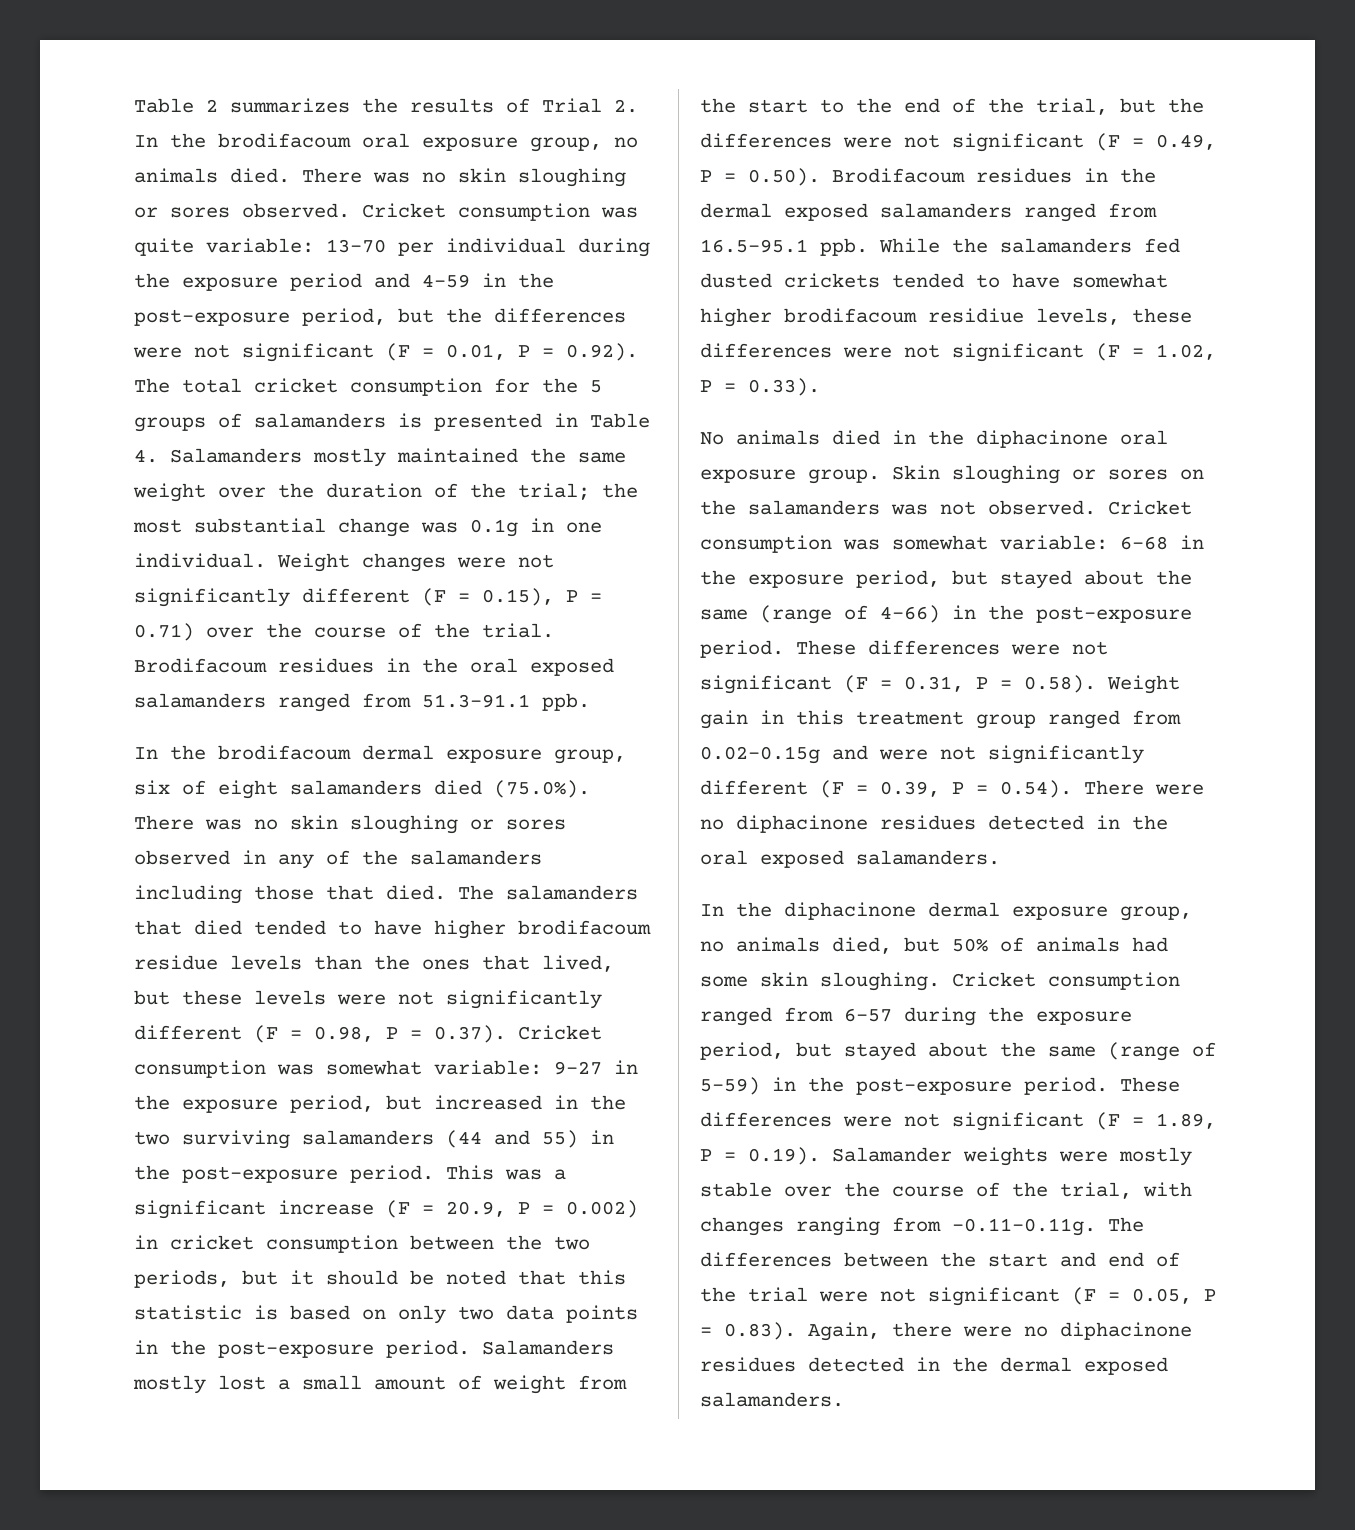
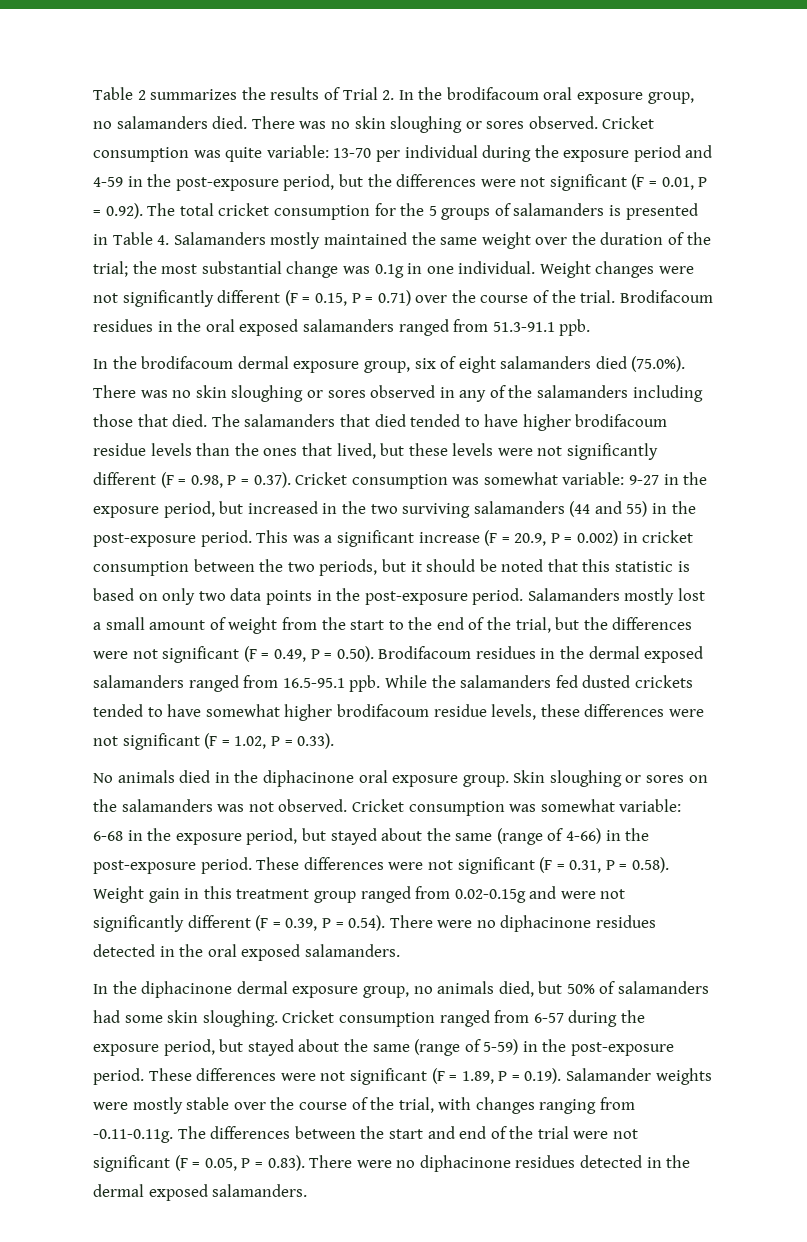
[134,168,218,183] animals -> [116,116,208,129] salamanders
[482,588,554,606] 0.15), -> [314,293,347,306] 0.15,
[928,308,1024,323] residiue -> [433,704,487,717] residue
[1036,937,1120,952] animals -> [618,981,710,994] salamanders
[808,1322,952,1341] Again, there -> [309,1155,353,1168] There

